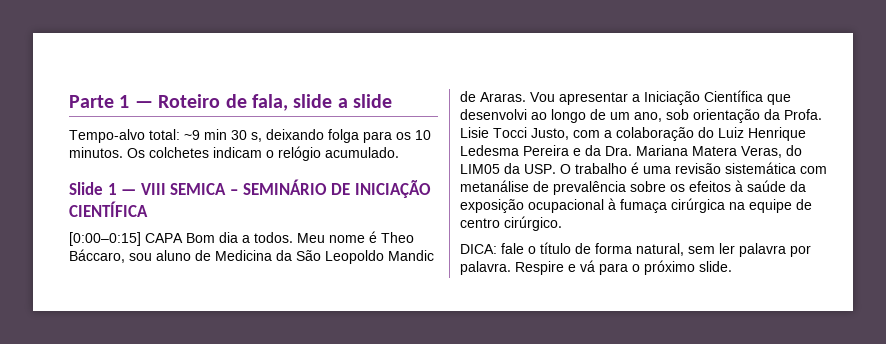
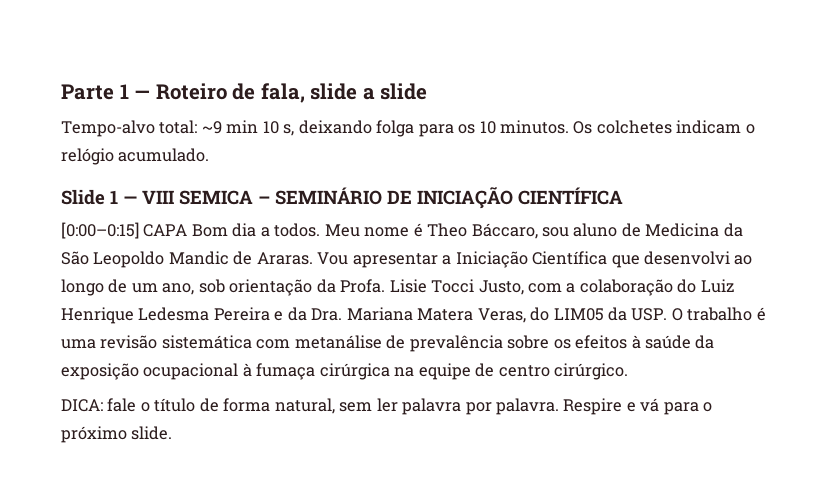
[231,130,247,140] 30 -> [262,121,279,134] 10

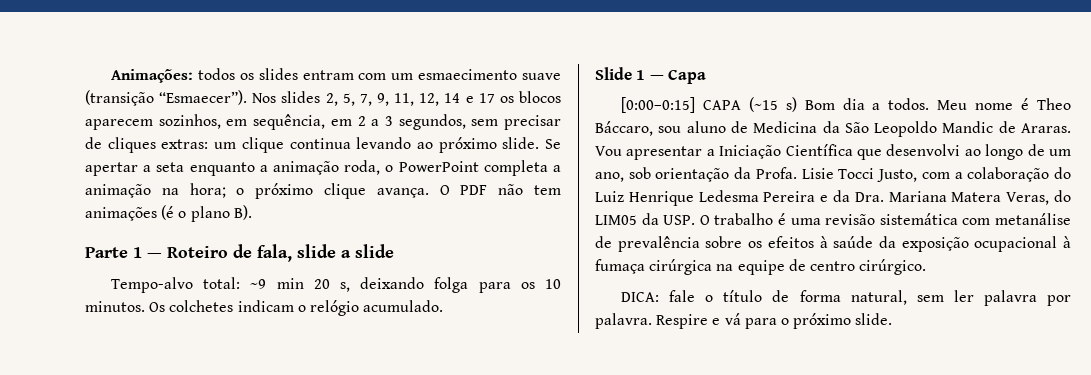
(61, 92) none -> [111,68,561,83] [85,90,562,106] [85,114,561,130] [85,137,561,153] [85,160,561,176] [85,183,561,199] [85,205,252,222] Animações: todos os slides entram com um esmaecimento suave (transição “Esmaecer”). Nos slides 2, 5, 7, 9, 11, 12, 14 e 17 os blocos aparecem sozinhos, em sequência, em 2 a 3 segundos, sem precisar de cliques extras: um clique continua levando ao próximo slide. Se apertar a seta enquanto a animação roda, o PowerPoint completa a animação na hora; o próximo clique avança. O PDF não tem animações (é o plano B). //
[262,121,279,134] 10 -> [313,279,330,289] 20
[142,187,623,209] VIII SEMICA – SEMINÁRIO DE INICIAÇÃO CIENTÍFICA -> [668,69,707,84] Capa
(188, 230) none -> [748,97,797,112] (~15 s)

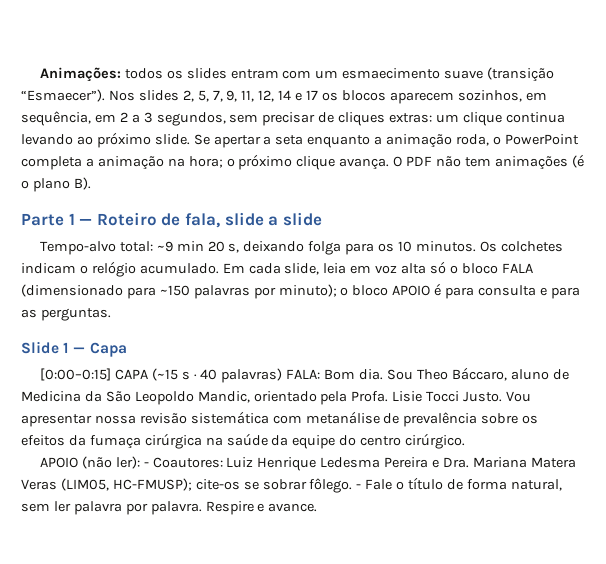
(444, 306) none -> [222,261,533,275] [21,283,580,299] [21,308,111,321] Em cada slide, leia em voz alta só o bloco FALA (dimensionado para ~150 palavras por minuto); o bloco APOIO é para consulta e para as perguntas.
[785,97,1030,112] s) Bom dia a todos. Meu nome é -> [181,368,414,383] s · 40 palavras) FALA: Bom dia. Sou
[658,126,682,133] sou -> (507, 374) none
[942,121,1071,133] [595,144,1071,160] [595,167,1071,182] [595,190,1071,206] [595,213,821,225] Mandic de Araras. Vou apresentar a Iniciação Científica que desenvolvi ao longo de um ano, sob orientação da Profa. Lisie Tocci Justo, com a colaboração do Luiz Henrique Ledesma Pereira e da Dra. Mariana Matera Veras, do LIM05 da USP. O trabalho é uma -> [197,391,532,405] [21,414,136,427] Mandic, orientado pela Profa. Lisie Tocci Justo. Vou apresentar nossa
[819,236,1071,252] [595,259,927,275] [621,290,696,302] à saúde da exposição ocupacional à fumaça cirúrgica na equipe de centro cirúrgico. // DICA: fale -> [68,433,466,449] [39,456,576,471] [21,478,393,493] da fumaça cirúrgica na saúde da equipe do centro cirúrgico. // APOIO (não ler): - Coautores: Luiz Henrique Ledesma Pereira e Dra. Mariana Matera Veras (LIM05, HC-FMUSP); cite-os se sobrar fôlego. - Fale
[724,313,893,329] vá para o próximo slide. -> [268,503,318,512] avance.

